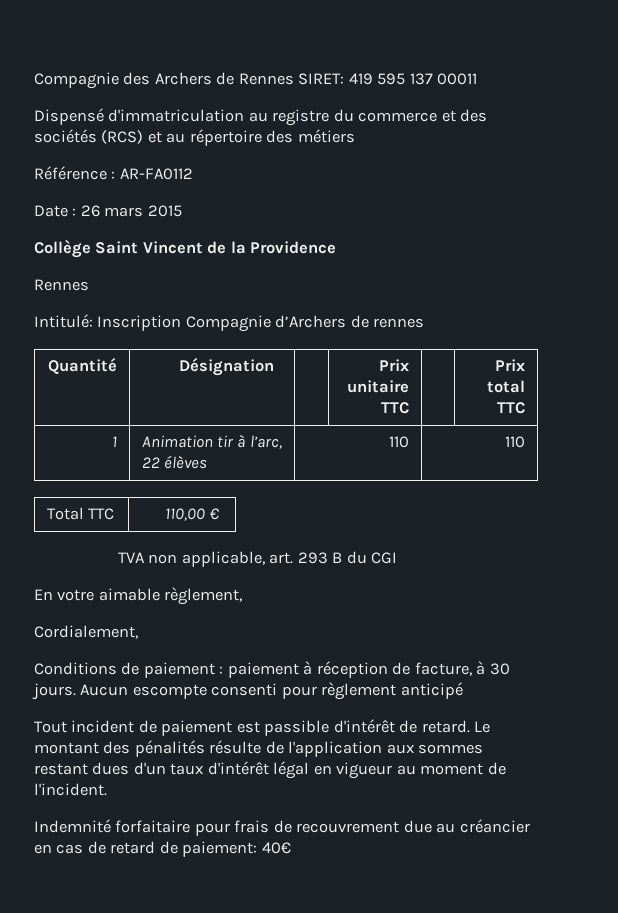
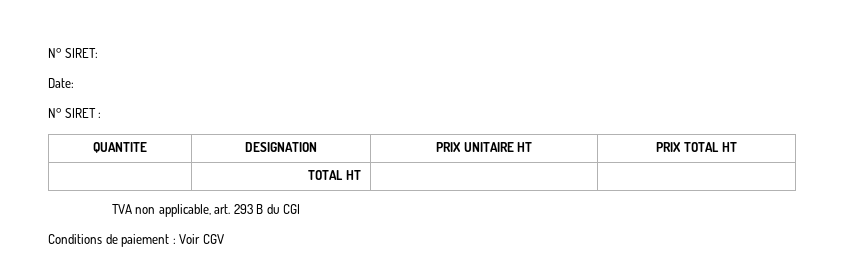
[34,72,478,89] [34,108,488,126] [34,129,355,146] [34,166,193,180] [34,205,182,217] [34,239,337,258] [34,279,89,291] [34,314,425,332] [48,357,118,374] [179,357,275,376] [379,359,410,371] [347,380,410,393] [381,402,410,414] [495,359,526,371] [487,380,526,393] [497,402,526,414] [112,436,118,447] [141,435,282,449] [141,455,208,469] [389,436,410,448] [505,436,526,448] [46,507,115,520] [165,508,220,521] Compagnie des Archers de Rennes SIRET: 419 595 137 00011 // Dispensé d'immatriculation au registre du commerce et des sociétés (RCS) et au répertoire des métiers // Référence : AR-FA0112 // Date : 26 mars 2015 // Collège Saint Vincent de la Providence // Rennes // Intitulé: Inscription Compagnie d’Archers de rennes // Quantité | Désignation | | Prix unitaire TTC | | Prix total TTC // 1 | Animation tir à l’arc, 22 élèves | 110 | 110 // Total TTC | 110,00 € -> [48,48,98,58] [48,78,74,88] [48,108,102,118] [93,142,147,153] [245,142,317,152] [435,142,533,152] [656,142,737,152] [308,170,361,180] N° SIRET: // Date: // N° SIRET : // QUANTITE | DESIGNATION | PRIX UNITAIRE HT | PRIX TOTAL HT // | TOTAL HT | |
[34,587,243,605] [34,625,138,639] // En votre aimable règlement, // Cordialement, -> (301, 209) none
[227,661,510,678] [32,682,463,700] [34,719,491,736] [34,740,484,757] [34,761,506,779] [34,783,107,796] [34,819,530,836] [34,841,291,857] paiement à réception de facture, à 30 jours. Aucun escompte consenti pour règlement anticipé // Tout incident de paiement est passible d'intérêt de retard. Le montant des pénalités résulte de l'application aux sommes restant dues d'un taux d'intérêt légal en vigueur au moment de l'incident. // Indemnité forfaitaire pour frais de recouvrement due au créancier en cas de retard de paiement: 40€ -> [179,234,224,244] Voir CGV

